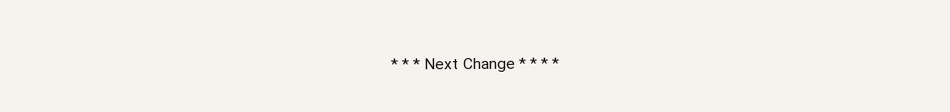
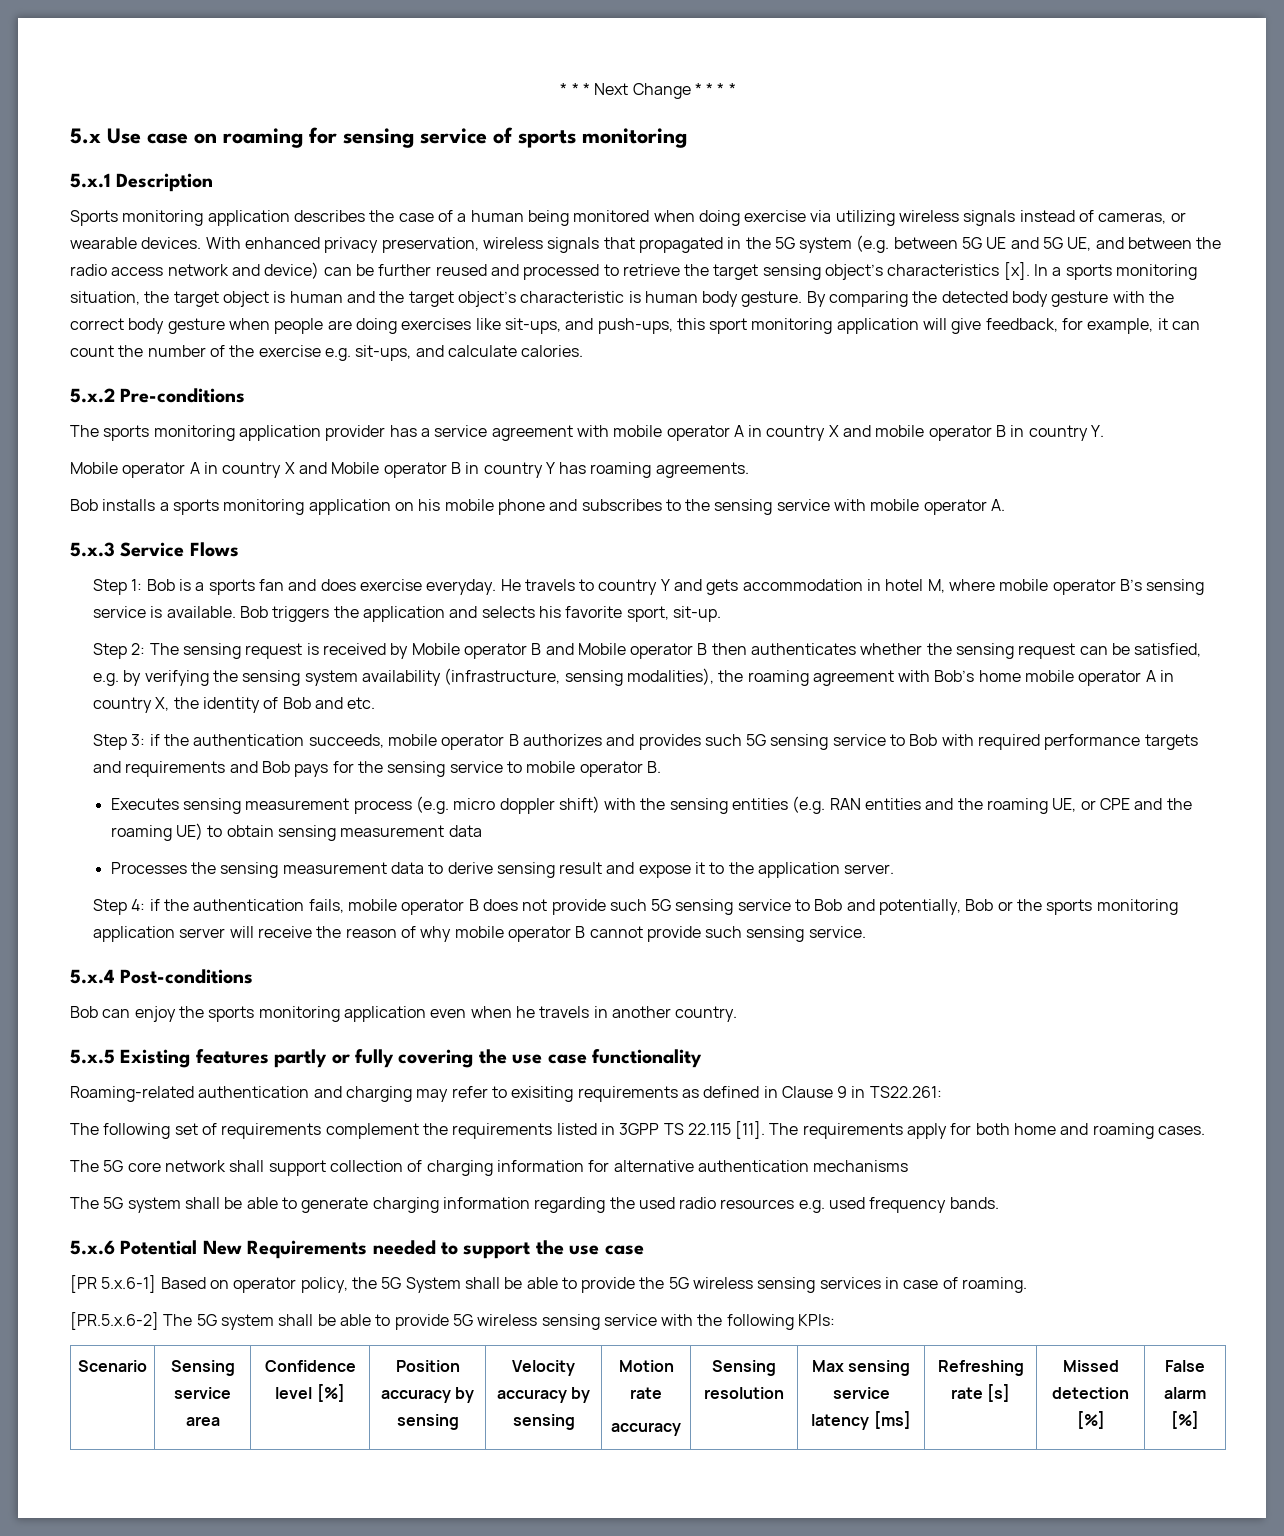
(561, 63) none -> [70,127,687,148] [70,173,214,192] [70,210,1186,226] [70,235,1222,253] [70,262,1198,280] [70,291,1175,307] [70,318,1201,334] [70,345,584,361] [70,388,246,403] [70,425,1105,441] [70,462,749,478] [70,499,1006,515] [70,542,239,557] [92,579,1205,595] [92,606,721,622] [92,643,1202,659] [92,668,1175,686] [92,697,376,713] [92,734,1198,750] [92,761,661,777] [110,796,1192,814] [110,823,482,841] [110,862,895,878] [92,899,1178,915] [92,926,866,942] [70,969,254,984] [70,1006,738,1022] [70,1049,702,1068] [70,1086,942,1102] [70,1121,1206,1139] [70,1160,909,1176] [70,1197,999,1213] [70,1240,644,1259] [70,1275,1028,1293] [70,1312,836,1330] [78,1360,147,1372] [170,1360,235,1376] [174,1387,231,1399] [185,1416,220,1426] [264,1360,356,1372] [275,1384,345,1402] [395,1360,460,1372] [380,1387,475,1403] [396,1414,459,1430] [512,1360,575,1376] [496,1387,591,1403] [512,1414,575,1430] [618,1360,674,1372] [630,1387,662,1399] [611,1422,681,1436] [712,1360,776,1376] [704,1387,784,1399] [811,1360,911,1376] [832,1387,890,1399] [811,1411,911,1430] [937,1360,1024,1376] [950,1384,1011,1402] [1062,1360,1119,1372] [1052,1387,1129,1399] [1076,1411,1105,1429] [1165,1360,1205,1372] [1164,1387,1206,1399] [1171,1411,1199,1429] // 5.x Use case on roaming for sensing service of sports monitoring // 5.x.1 Description // Sports monitoring application describes the case of a human being monitored when doing exercise via utilizing wireless signals instead of cameras, or wearable devices. With enhanced privacy preservation, wireless signals that propagated in the 5G system (e.g. between 5G UE and 5G UE, and between the radio access network and device) can be further reused and processed to retrieve the target sensing object’s characteristics [x]. In a sports monitoring situation, the target object is human and the target object’s characteristic is human body gesture. By comparing the detected body gesture with the correct body gesture when people are doing exercises like sit-ups, and push-ups, this sport monitoring application will give feedback, for example, it can count the number of the exercise e.g. sit-ups, and calculate calories. // 5.x.2 Pre-conditions // The sports monitoring application provider has a service agreement with mobile operator A in country X and mobile operator B in country Y. // Mobile operator A in country X and Mobile operator B in country Y has roaming agreements. // Bob installs a sports monitoring application on his mobile phone and subscribes to the sensing service with mobile operator A. // 5.x.3 Service Flows // Step 1: Bob is a sports fan and does exercise everyday. He travels to country Y and gets accommodation in hotel M, where mobile operator B’s sensing service is available. Bob triggers the application and selects his favorite sport, sit-up. // Step 2: The sensing request is received by Mobile operator B and Mobile operator B then authenticates whether the sensing request can be satisfied, e.g. by verifying the sensing system availability (infrastructure, sensing modalities), the roaming agreement with Bob’s home mobile operator A in country X, the identity of Bob and etc. // Step 3: if the authentication succeeds, mobile operator B authorizes and provides such 5G sensing service to Bob with required performance targets and requirements and Bob pays for the sensing service to mobile operator B. // Executes sensing measurement process (e.g. micro doppler shift) with the sensing entities (e.g. RAN entities and the roaming UE, or CPE and the roaming UE) to obtain sensing measurement data // Processes the sensing measurement data to derive sensing result and expose it to the application server. // Step 4: if the authentication fails, mobile operator B does not provide such 5G sensing service to Bob and potentially, Bob or the sports monitoring application server will receive the reason of why mobile operator B cannot provide such sensing service. // 5.x.4 Post-conditions // Bob can enjoy the sports monitoring application even when he travels in another country. // 5.x.5 Existing features partly or fully covering the use case functionality // Roaming-related authentication and charging may refer to exisiting requirements as defined in Clause 9 in TS22.261: // The following set of requirements complement the requirements listed in 3GPP TS 22.115 [11]. The requirements apply for both home and roaming cases. // The 5G core network shall support collection of charging information for alternative authentication mechanisms // The 5G system shall be able to generate charging information regarding the used radio resources e.g. used frequency bands. // 5.x.6 Potential New Requirements needed to support the use case // [PR 5.x.6-1] Based on operator policy, the 5G System shall be able to provide the 5G wireless sensing services in case of roaming. // [PR.5.x.6-2] The 5G system shall be able to provide 5G wireless sensing service with the following KPIs: // Scenario | Sensing service area | Confidence level [%] | Position accuracy by sensing | Velocity accuracy by sensing | Motion rate // accuracy | Sensing resolution | Max sensing service latency [ms] | Refreshing rate [s] | Missed detection [%] | False alarm [%]

